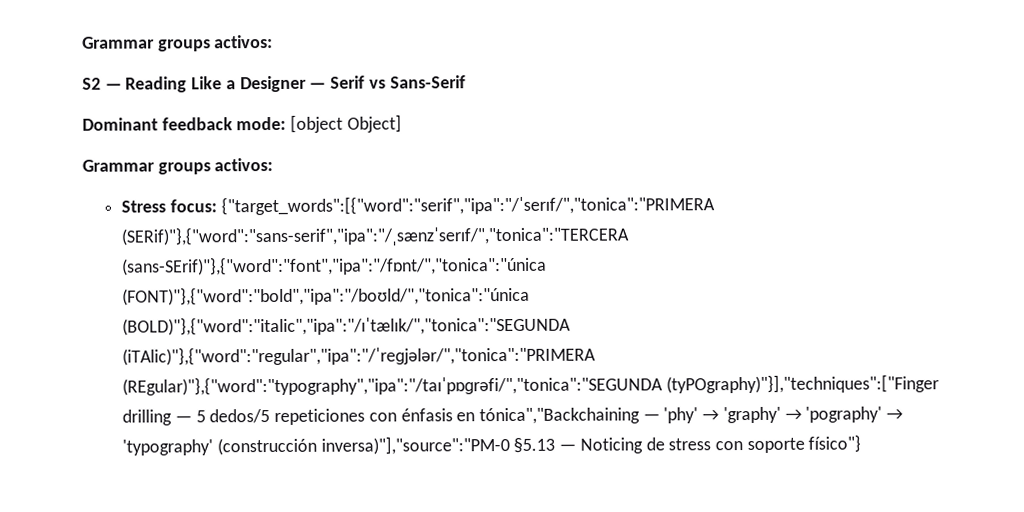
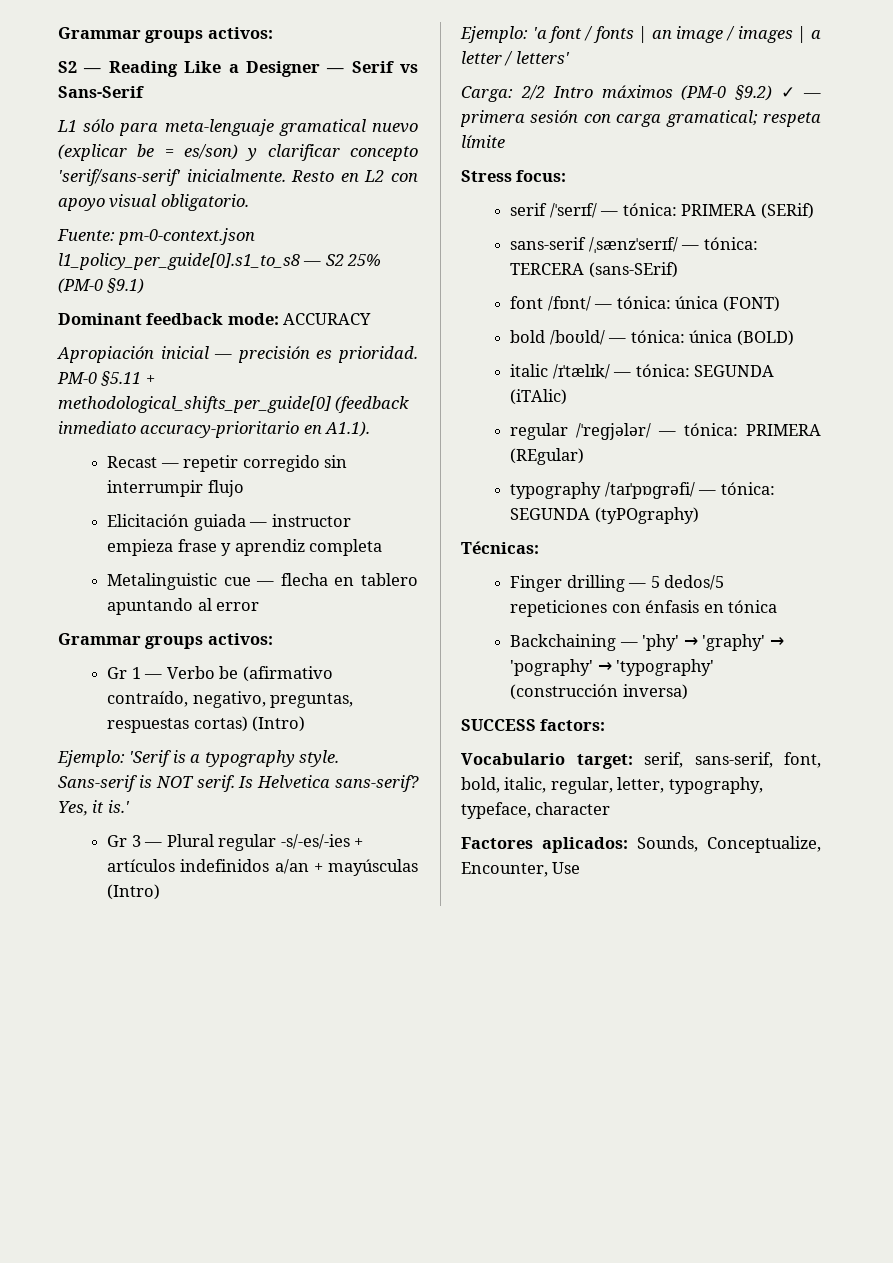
[82,114,402,133] [82,157,274,175] [121,195,715,216] [121,225,630,247] [122,255,548,276] [122,285,531,306] [122,315,572,336] [122,345,597,366] [122,374,939,396] Dominant feedback mode: [object Object] // Grammar groups activos: // Stress focus: {"target_words":[{"word":"serif","ipa":"/ˈserɪf/","tonica":"PRIMERA (SERif)"},{"word":"sans-serif","ipa":"/ˌsænzˈserɪf/","tonica":"TERCERA (sans-SErif)"},{"word":"font","ipa":"/fɒnt/","tonica":"única (FONT)"},{"word":"bold","ipa":"/boʊld/","tonica":"única (BOLD)"},{"word":"italic","ipa":"/ɪˈtælɪk/","tonica":"SEGUNDA (iTAlic)"},{"word":"regular","ipa":"/ˈreɡjələr/","tonica":"PRIMERA (REgular)"},{"word":"typography","ipa":"/taɪˈpɒɡrəfi/","tonica":"SEGUNDA (tyPOgraphy)"}],"techniques":["Finger -> [57,119,419,136] [58,144,418,161] [58,169,419,186] [58,194,249,211] [57,228,256,245] [58,253,382,270] [58,278,145,294] [58,313,372,325] [57,346,419,363] [57,371,155,386] [58,396,410,413] [58,421,371,438] [107,455,348,472] [107,480,244,497] [107,514,351,531] [107,539,383,556] [107,573,418,590] [107,598,260,615] [58,633,273,649] [107,666,333,682] [107,691,354,708] [107,716,306,733] [57,750,340,767] [58,775,419,792] [58,800,130,816] [107,834,364,851] [107,859,419,876] [107,884,161,900] [460,26,821,43] [461,51,570,66] [461,85,821,102] [460,110,821,127] [461,135,505,148] [461,170,567,182] [510,203,814,219] [510,237,758,253] [510,262,678,278] [510,296,780,312] [510,330,794,346] [510,364,775,379] [510,389,568,405] [510,423,821,440] [510,448,585,465] [510,482,775,499] [510,507,699,524] [461,541,539,554] [510,575,563,592] L1 sólo para meta-lenguaje gramatical nuevo (explicar be = es/son) y clarificar concepto 'serif/sans-serif' inicialmente. Resto en L2 con apoyo visual obligatorio. // Fuente: pm-0-context.json l1_policy_per_guide[0].s1_to_s8 — S2 25% (PM-0 §9.1) // Dominant feedback mode: ACCURACY // Apropiación inicial — precisión es prioridad. PM-0 §5.11 + methodological_shifts_per_guide[0] (feedback inmediato accuracy-prioritario en A1.1). // Recast — repetir corregido sin interrumpir flujo // Elicitación guiada — instructor empieza frase y aprendiz completa // Metalinguistic cue — flecha en tablero apuntando al error // Grammar groups activos: // Gr 1 — Verbo be (afirmativo contraído, negativo, preguntas, respuestas cortas) (Intro) // Ejemplo: 'Serif is a typography style. Sans-serif is NOT serif. Is Helvetica sans-serif? Yes, it is.' // Gr 3 — Plural regular -s/-es/-ies + artículos indefinidos a/an + mayúsculas (Intro) // Ejemplo: 'a font / fonts | an image / images | a letter / letters' // Carga: 2/2 Intro máximos (PM-0 §9.2) ✓ — primera sesión con carga gramatical; respeta límite // Stress focus: // serif /ˈserɪf/ — tónica: PRIMERA (SERif) // sans-serif /ˌsænzˈserɪf/ — tónica: TERCERA (sans-SErif) // font /fɒnt/ — tónica: única (FONT) // bold /boʊld/ — tónica: única (BOLD) // italic /ɪˈtælɪk/ — tónica: SEGUNDA (iTAlic) // regular /ˈreɡjələr/ — tónica: PRIMERA (REgular) // typography /taɪˈpɒɡrəfi/ — tónica: SEGUNDA (tyPOgraphy) // Técnicas: // Finger
[478,407,640,425] tónica","Backchaining -> [728,600,778,613] [510,634,617,651] tónica // Backchaining
[320,434,862,455] inversa)"],"source":"PM-0 §5.13 — Noticing de stress con soporte físico"} -> [622,684,688,700] [461,719,606,731] [461,752,821,769] [461,777,763,794] [461,802,611,819] [461,836,821,853] [461,862,581,877] inversa) // SUCCESS factors: // Vocabulario target: serif, sans-serif, font, bold, italic, regular, letter, typography, typeface, character // Factores aplicados: Sounds, Conceptualize, Encounter, Use

